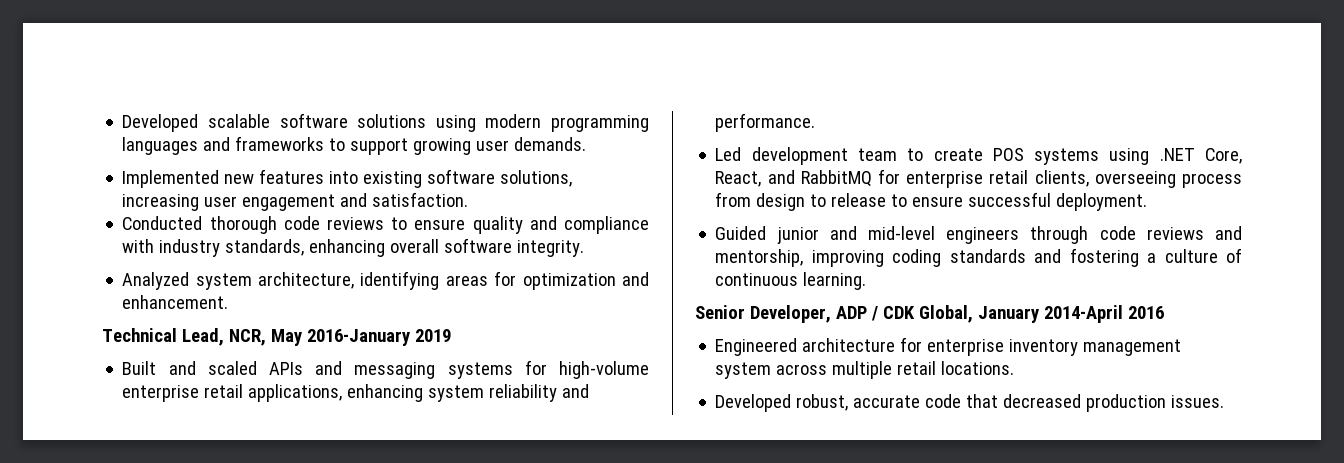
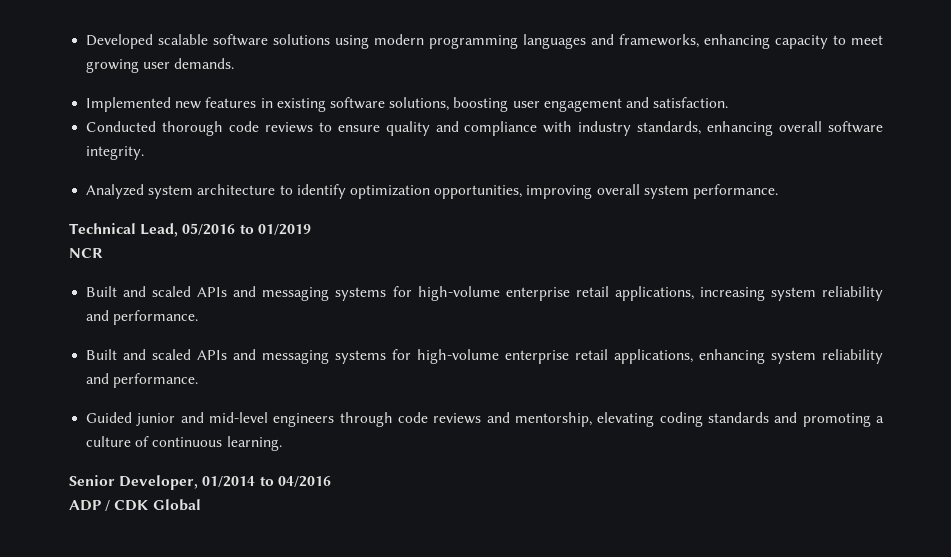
[235,136,409,155] frameworks to support -> [619,34,884,49] frameworks, enhancing capacity to meet
[329,171,359,184] into -> [260,98,273,108] in
[122,194,200,211] increasing -> [453,97,509,112] boosting
[258,271,649,290] [122,295,229,309] [102,328,451,346] architecture, identifying areas for optimization and enhancement. // Technical Lead, NCR, May 2016-January 2019 -> [197,184,778,199] [69,223,311,237] [69,248,103,258] [86,286,883,301] [86,310,199,325] architecture to identify optimization opportunities, improving overall system performance. // Technical Lead, 05/2016 to 01/2019 // NCR // Built and scaled APIs and messaging systems for high-volume enterprise retail applications, increasing system reliability and performance.
[715,147,1242,165] [715,169,1242,188] [715,192,1148,211] // Led development team to create POS systems using .NET Core, React, and RabbitMQ for enterprise retail clients, overseeing process from design to release to ensure successful deployment. -> (199, 380) none
[811,250,884,267] improving -> [597,412,655,427] elevating
[1069,248,1139,267] fostering -> [802,413,871,427] promoting
[835,305,1164,323] [715,337,1182,356] [715,361,1015,379] [715,394,1225,412] ADP / CDK Global, January 2014-April 2016 // Engineered architecture for enterprise inventory management system across multiple retail locations. // Developed robust, accurate code that decreased production issues. -> [202,476,331,487] [69,499,201,511] 01/2014 to 04/2016 // ADP / CDK Global

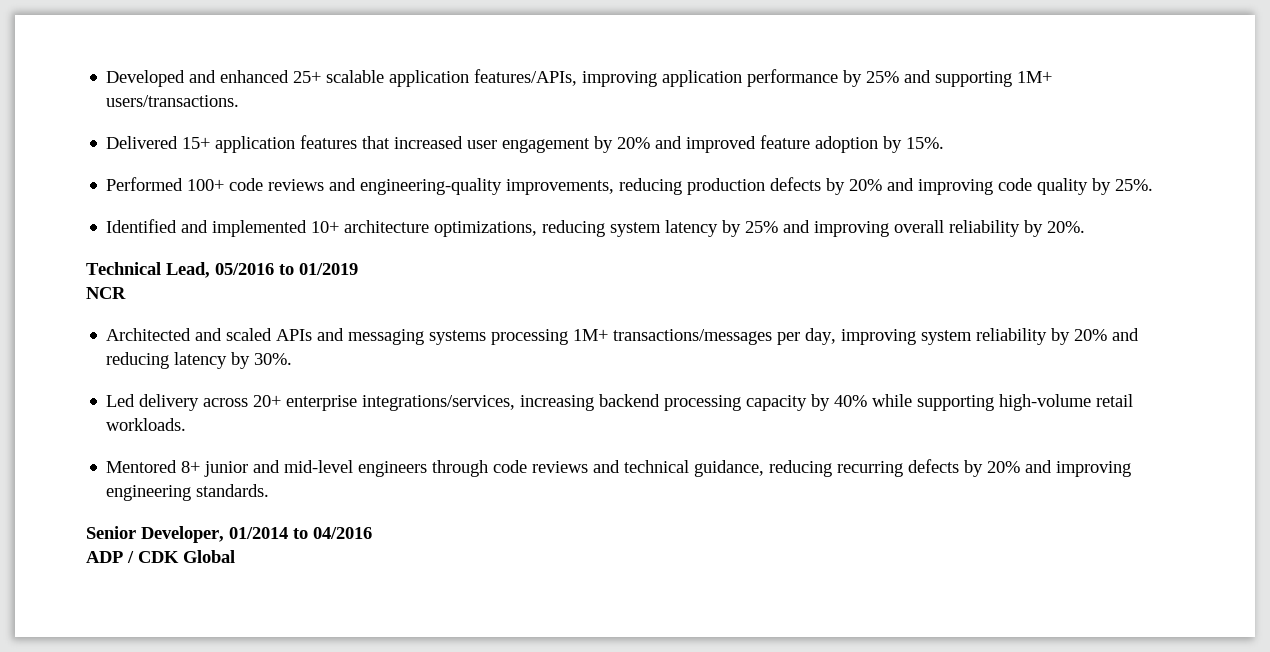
[158,34,884,49] [86,58,235,73] [86,97,729,112] [86,121,883,136] [86,146,145,160] [86,184,778,199] scalable software solutions using modern programming languages and frameworks, enhancing capacity to meet growing user demands. // Implemented new features in existing software solutions, boosting user engagement and satisfaction. // Conducted thorough code reviews to ensure quality and compliance with industry standards, enhancing overall software integrity. // Analyzed system architecture to identify optimization opportunities, improving overall system performance. -> [189,69,1053,87] [106,95,240,107] [106,135,945,153] [106,177,1154,195] [106,219,1086,237] and enhanced 25+ scalable application features/APIs, improving application performance by 25% and supporting 1M+ users/transactions. // Delivered 15+ application features that increased user engagement by 20% and improved feature adoption by 15%. // Performed 100+ code reviews and engineering-quality improvements, reducing production defects by 20% and improving code quality by 25%. // Identified and implemented 10+ architecture optimizations, reducing system latency by 25% and improving overall reliability by 20%.
[86,286,883,301] [86,310,199,325] [86,349,884,364] [86,373,199,388] [86,412,133,423] Built and scaled APIs and messaging systems for high-volume enterprise retail applications, increasing system reliability and performance. // Built and scaled APIs and messaging systems for high-volume enterprise retail applications, enhancing system reliability and performance. // Guided -> [106,328,1140,345] [106,352,293,369] [106,394,1134,411] [106,418,187,431] [106,460,201,473] Architected and scaled APIs and messaging systems processing 1M+ transactions/messages per day, improving system reliability by 20% and reducing latency by 30%. // Led delivery across 20+ enterprise integrations/services, increasing backend processing capacity by 40% while supporting high-volume retail workloads. // Mentored 8+
[515,412,885,427] [86,436,282,451] mentorship, elevating coding standards and promoting a culture of continuous learning. -> [624,459,1132,477] [106,484,270,501] technical guidance, reducing recurring defects by 20% and improving engineering standards.

